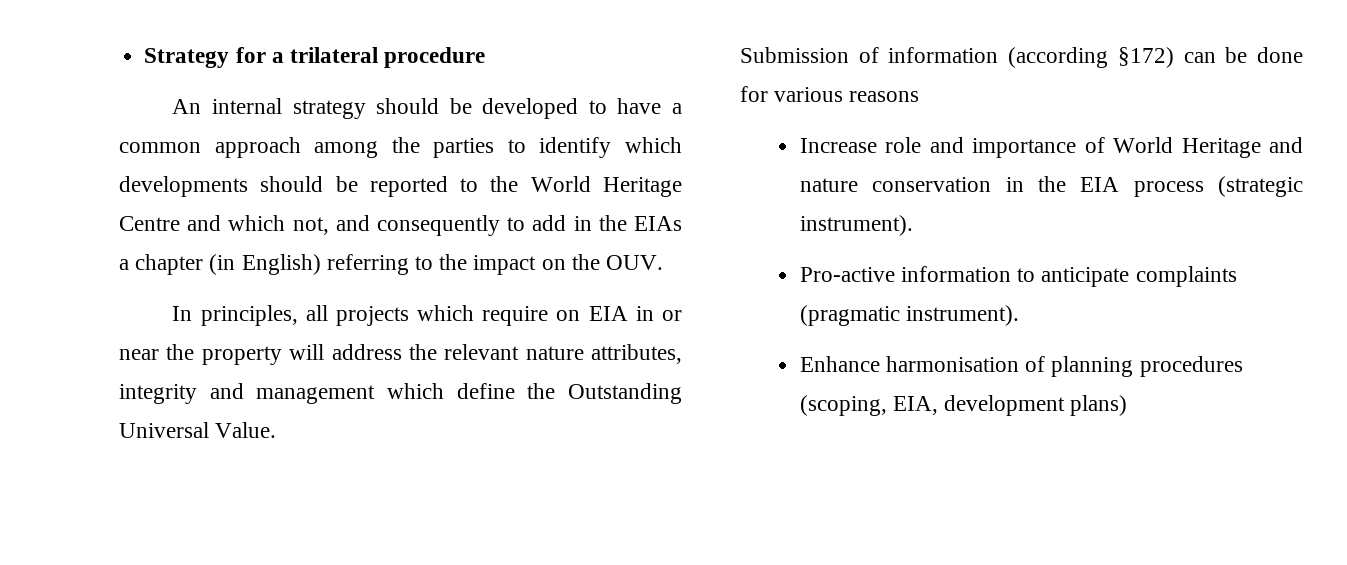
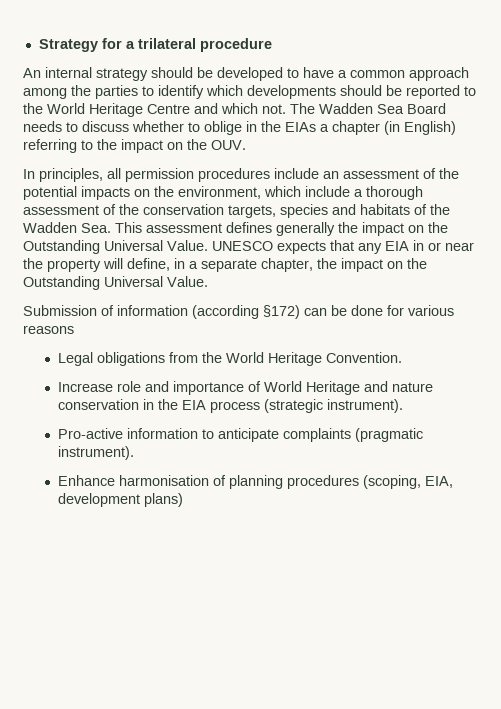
[292,215,567,236] not, and consequently to add -> [262,103,446,114] [23,121,242,135] not. The Wadden Sea Board needs to discuss whether to oblige
[335,305,581,326] projects which require on -> [125,168,459,182] [23,186,423,200] [23,204,450,218] [23,222,448,236] [23,240,382,254] permission procedures include an assessment of the potential impacts on the environment, which include a thorough assessment of the conservation targets, species and habitats of the Wadden Sea. This assessment defines generally the impact on the Outstanding Universal Value. UNESCO expects that any
[331,344,682,364] [119,383,515,404] address the relevant nature attributes, integrity and management which define -> [127,258,403,272] define, in a separate chapter, the impact on
(920, 96) none -> [57,352,402,366] // Legal obligations from the World Heritage Convention.

